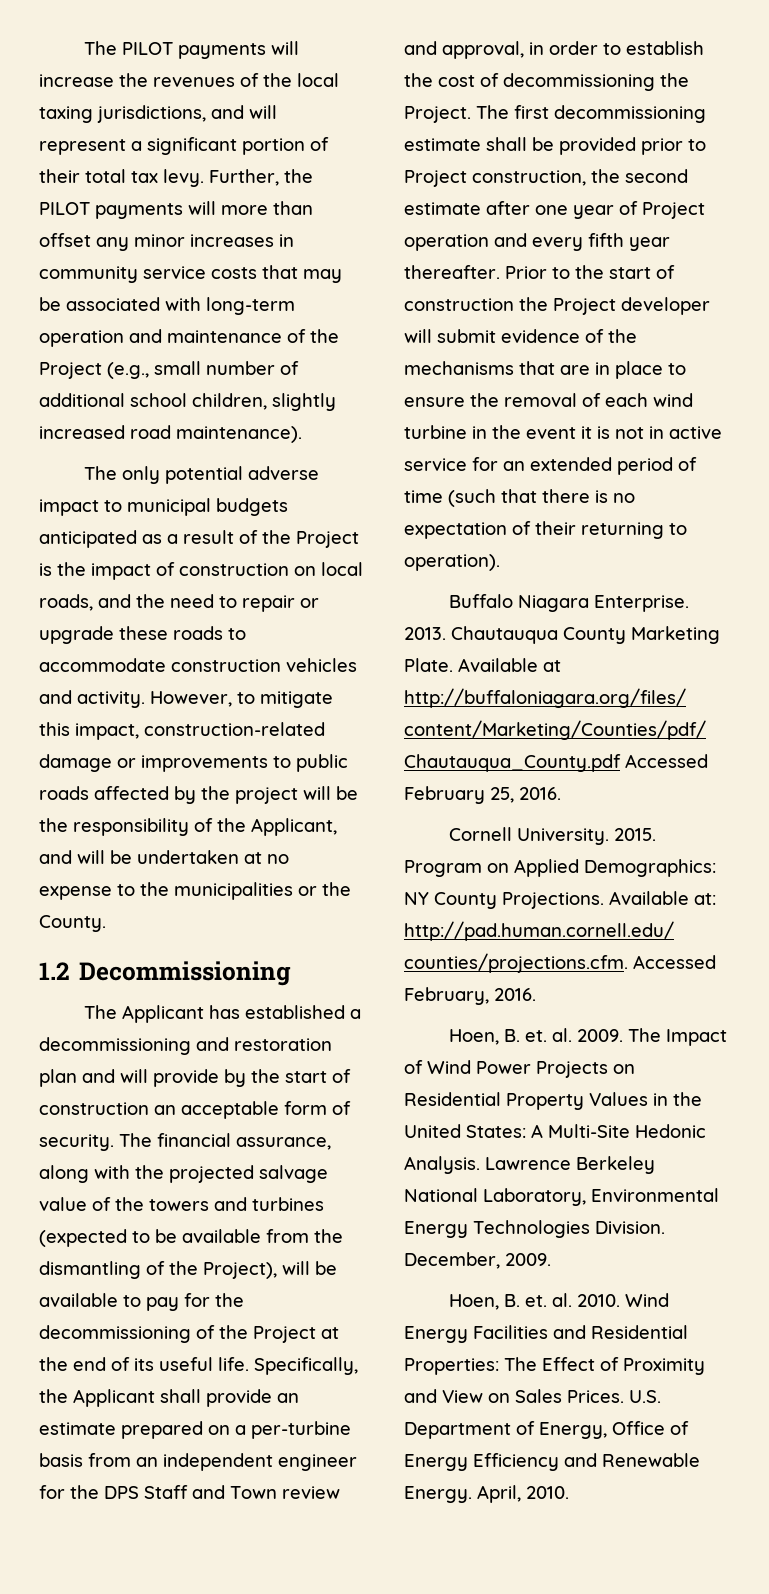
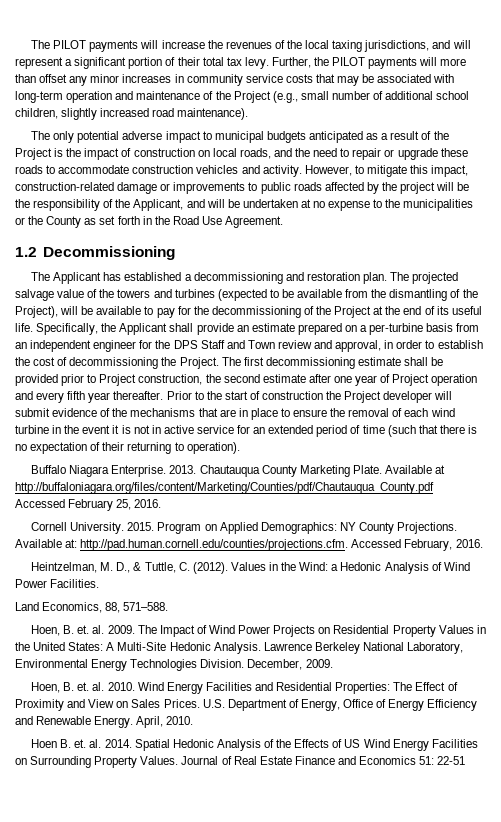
[39,915,106,932] County. -> [46,216,284,228] County as set forth in the Road Use Agreement.
[39,1069,351,1087] [39,1101,351,1119] [39,1133,331,1151] [39,1165,164,1183] plan and will provide by the start of construction an acceptable form of security. The financial assurance, along with the -> [362,272,410,284] plan. The
(536, 994) none -> [31,562,470,574] [15,579,100,588] [15,602,169,613] // Heintzelman, M. D., & Tuttle, C. (2012). Values in the Wind: a Hedonic Analysis of Wind Power Facilities. // Land Economics, 88, 571–588.
(569, 1492) none -> [31,739,478,751] [15,756,466,768] // Hoen B. et. al. 2014. Spatial Hedonic Analysis of the Effects of US Wind Energy Facilities on Surrounding Property Values. Journal of Real Estate Finance and Economics 51: 22-51

